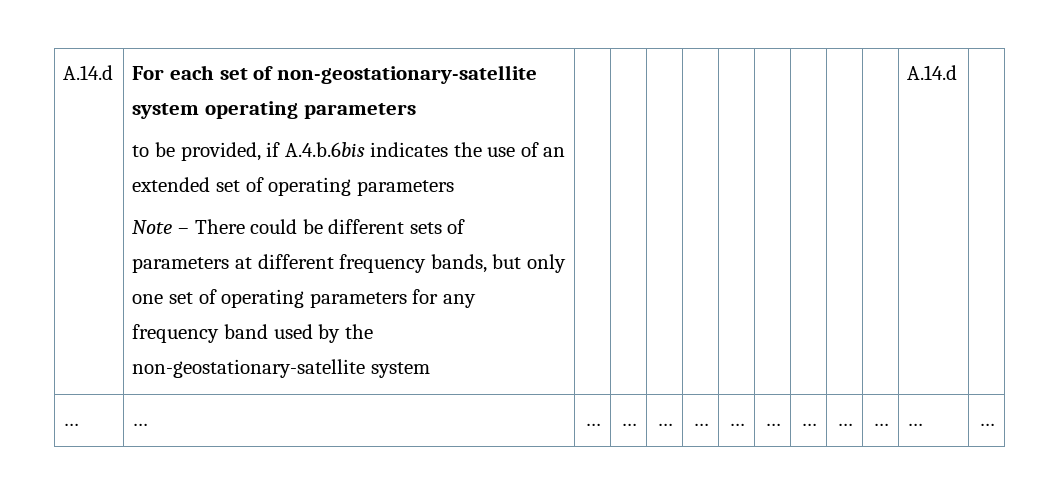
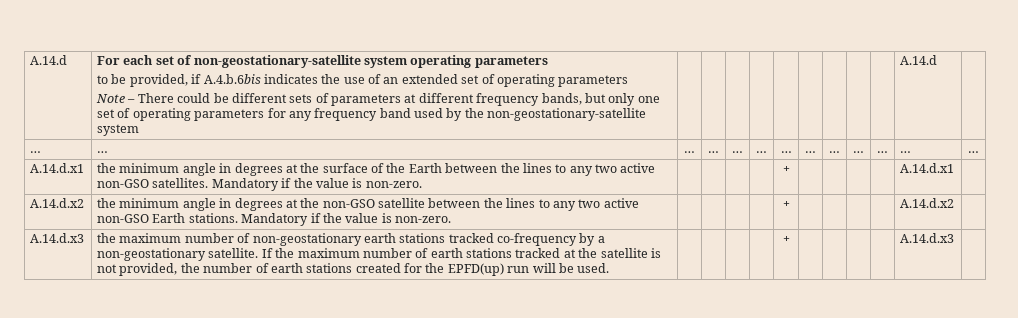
(995, 424) none -> [30,163,85,173] [97,163,656,176] [97,178,422,191] [782,166,790,173] [900,163,955,173] [30,198,85,208] [97,198,639,211] [97,213,452,226] [782,201,790,208] [900,198,955,208] [30,233,85,243] [97,233,605,246] [97,248,661,261] [97,263,610,276] [782,236,790,243] [900,233,955,243] // A.14.d.x1 | the minimum angle in degrees at the surface of the Earth between the lines to any two active non-GSO satellites. Mandatory if the value is non-zero. | | | | | + | | | | | A.14.d.x1 | // A.14.d.x2 | the minimum angle in degrees at the non-GSO satellite between the lines to any two active non-GSO Earth stations. Mandatory if the value is non-zero. | | | | | + | | | | | A.14.d.x2 | // A.14.d.x3 | the maximum number of non-geostationary earth stations tracked co-frequency by a non-geostationary satellite. If the maximum number of earth stations tracked at the satellite is not provided, the number of earth stations created for the EPFD(up) run will be used. | | | | | + | | | | | A.14.d.x3 |

